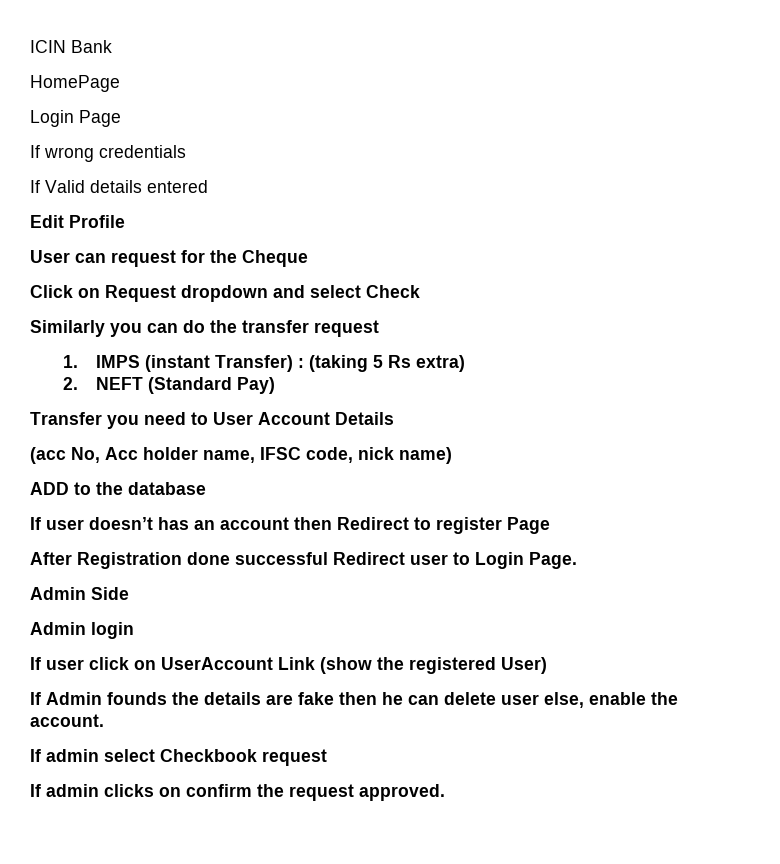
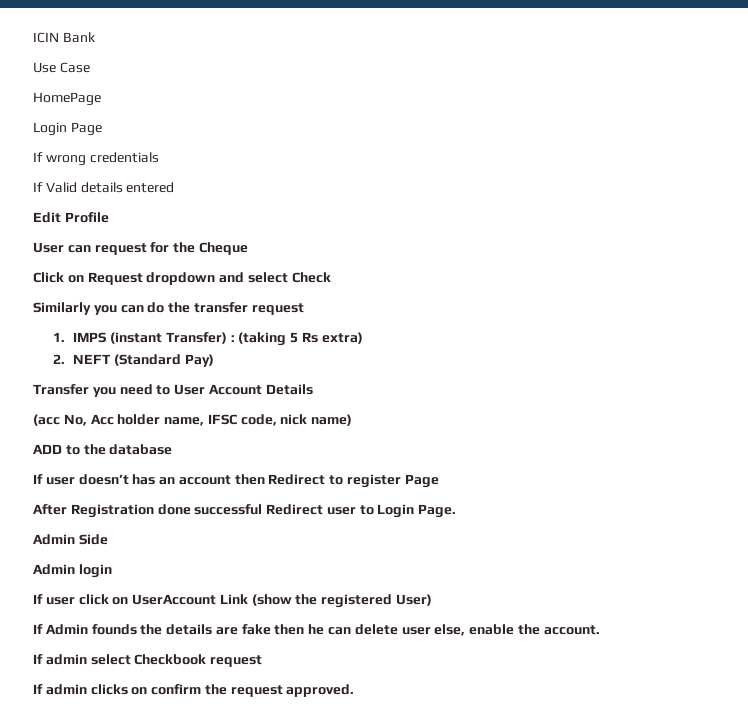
(112, 46) none -> [33,62,90,73] // Use Case

